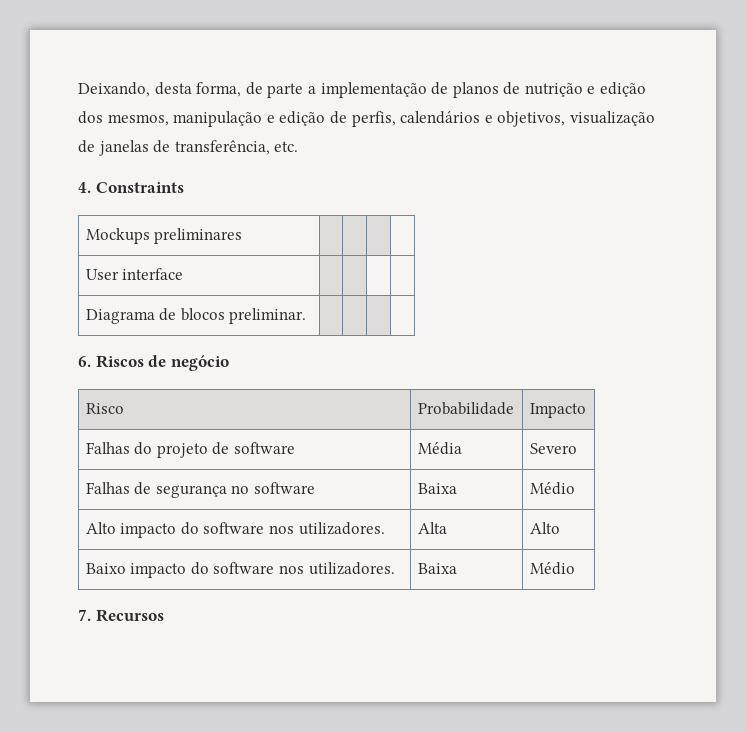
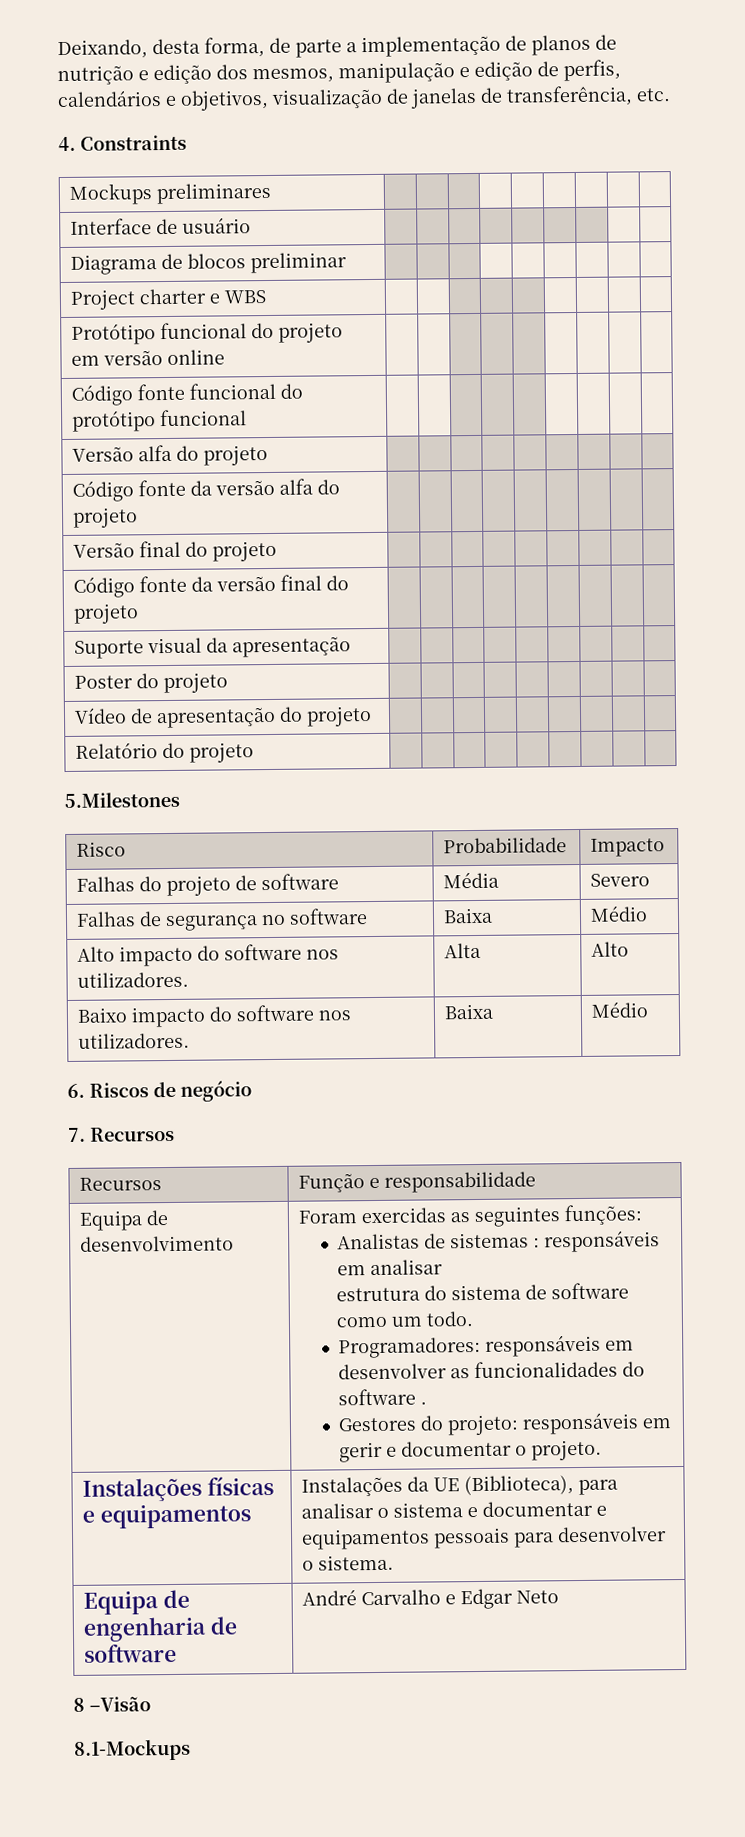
[85,268,184,280] // User interface -> [70,217,252,235] | | | | | // Interface de usuário | | | | |
[229,308,307,324] [78,355,229,371] preliminar. | | | | // 6. Riscos de negócio -> [250,252,348,274] [70,288,267,310] [71,322,344,345] [71,349,226,366] [71,382,304,406] [72,409,248,432] [72,444,269,466] [72,478,341,502] [72,507,139,528] [73,540,278,562] [73,574,350,598] [73,603,140,624] [74,636,352,659] [74,672,229,694] [74,705,373,729] [75,742,255,763] [64,791,180,809] preliminar | | | | | | | | | // Project charter e WBS | | | | | | | | | // Protótipo funcional do projeto em versão online | | | | | | | | | // Código fonte funcional do protótipo funcional | | | | | | | | | // Versão alfa do projeto | | | | | | | | | // Código fonte da versão alfa do projeto | | | | | | | | | // Versão final do projeto | | | | | | | | | // Código fonte da versão final do projeto | | | | | | | | | // Suporte visual da apresentação | | | | | | | | | // Poster do projeto | | | | | | | | | // Vídeo de apresentação do projeto | | | | | | | | | // Relatório do projeto | | | | | | | | | // 5.Milestones
[78,609,164,622] 7. Recursos -> [67,1080,252,1102] [68,1126,175,1142] [79,1177,163,1191] [298,1171,537,1193] [79,1210,169,1231] [80,1235,235,1252] [298,1204,644,1228] [337,1230,661,1253] [337,1259,444,1276] [335,1282,629,1302] [335,1311,473,1328] [338,1334,635,1359] [338,1360,646,1380] [338,1388,428,1406] [338,1412,672,1436] [339,1439,603,1463] [82,1475,275,1502] [82,1503,252,1529] [301,1475,619,1497] [301,1500,608,1519] [301,1526,668,1550] [302,1554,395,1571] [83,1589,191,1615] [83,1616,238,1642] [84,1643,178,1663] [302,1588,560,1610] [73,1696,151,1712] [74,1738,191,1761] 6. Riscos de negócio // 7. Recursos // Recursos | Função e responsabilidade // Equipa de desenvolvimento | Foram exercidas as seguintes funções: // Analistas de sistemas : responsáveis em analisar // estrutura do sistema de software como um todo. // Programadores: responsáveis em desenvolver as funcionalidades do software . // Gestores do projeto: responsáveis em gerir e documentar o projeto. // Instalações físicas e equipamentos | Instalações da UE (Biblioteca), para analisar o sistema e documentar e equipamentos pessoais para desenvolver o sistema. // Equipa de engenharia de software | André Carvalho e Edgar Neto // 8 –Visão // 8.1-Mockups

